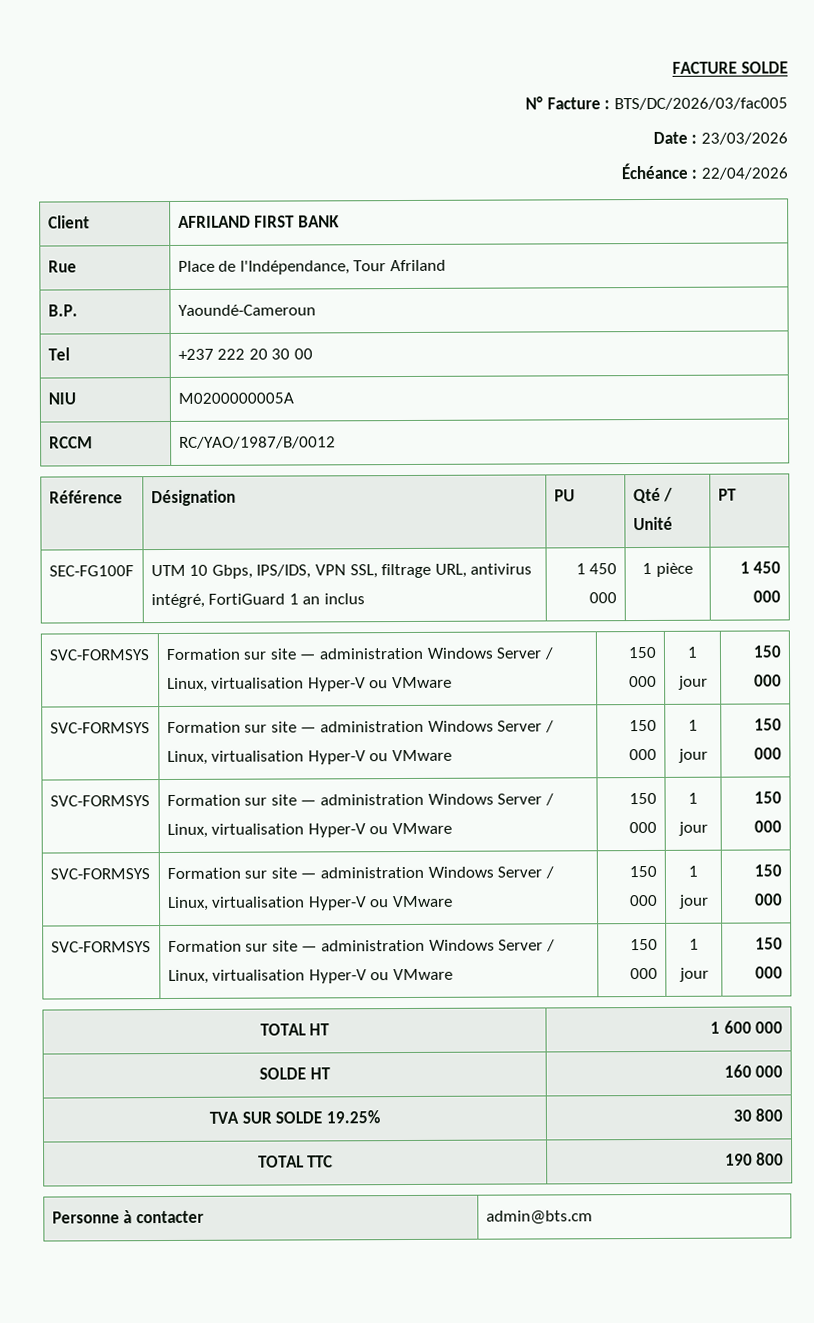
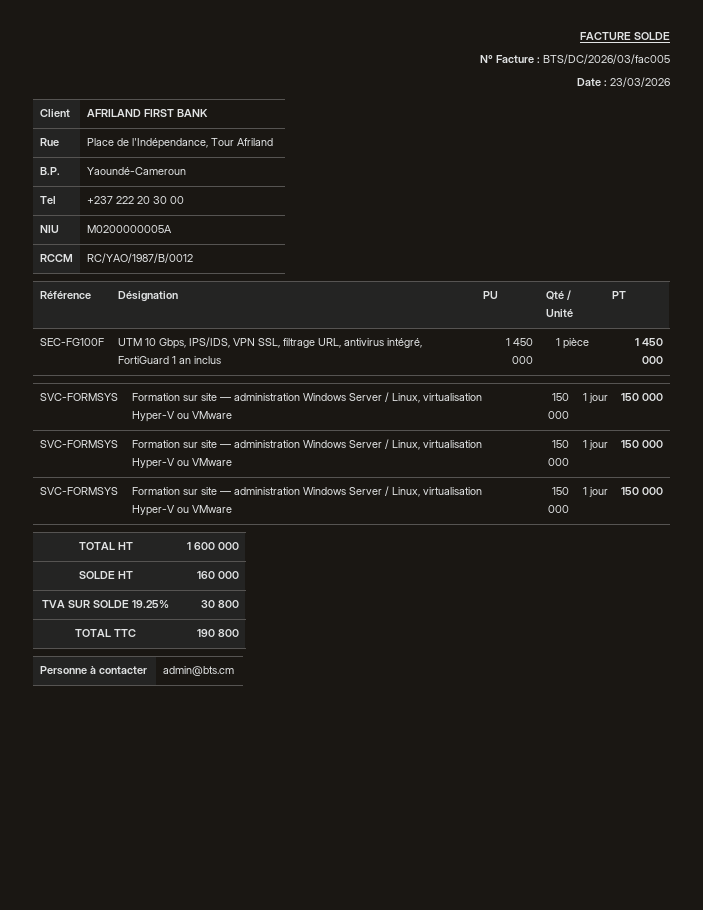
[620,162,788,180] // Échéance : 22/04/2026 -> (670, 82) none
[49,868,150,880] [166,866,554,880] [166,895,454,912] [629,865,658,878] [629,894,659,907] [688,865,698,877] [677,894,709,909] [754,864,783,877] [754,893,784,906] [50,941,151,953] [167,939,555,953] [167,968,454,985] [630,938,659,951] [630,967,659,980] [689,938,699,950] [678,967,709,982] [755,937,784,950] [755,966,784,979] // SVC-FORMSYS | Formation sur site — administration Windows Server / Linux, virtualisation Hyper-V ou VMware | 150 000 | 1 jour | 150 000 // SVC-FORMSYS | Formation sur site — administration Windows Server / Linux, virtualisation Hyper-V ou VMware | 150 000 | 1 jour | 150 000 -> (664, 491) none

